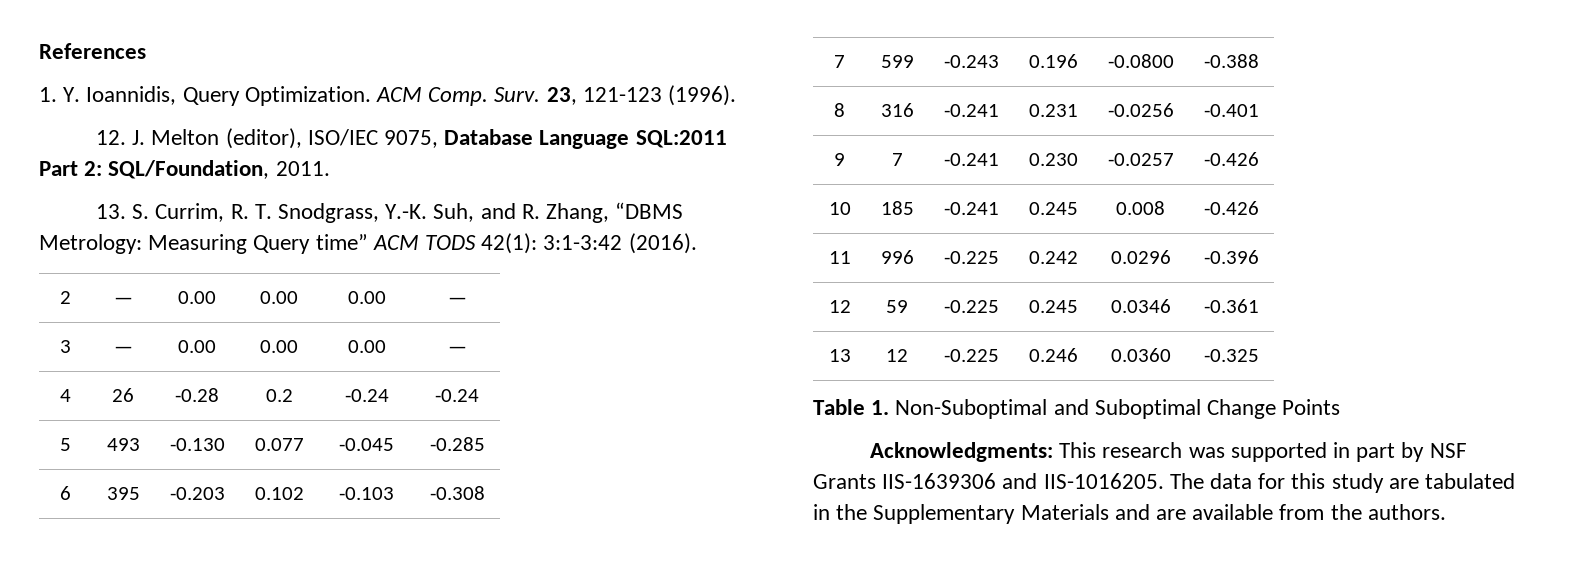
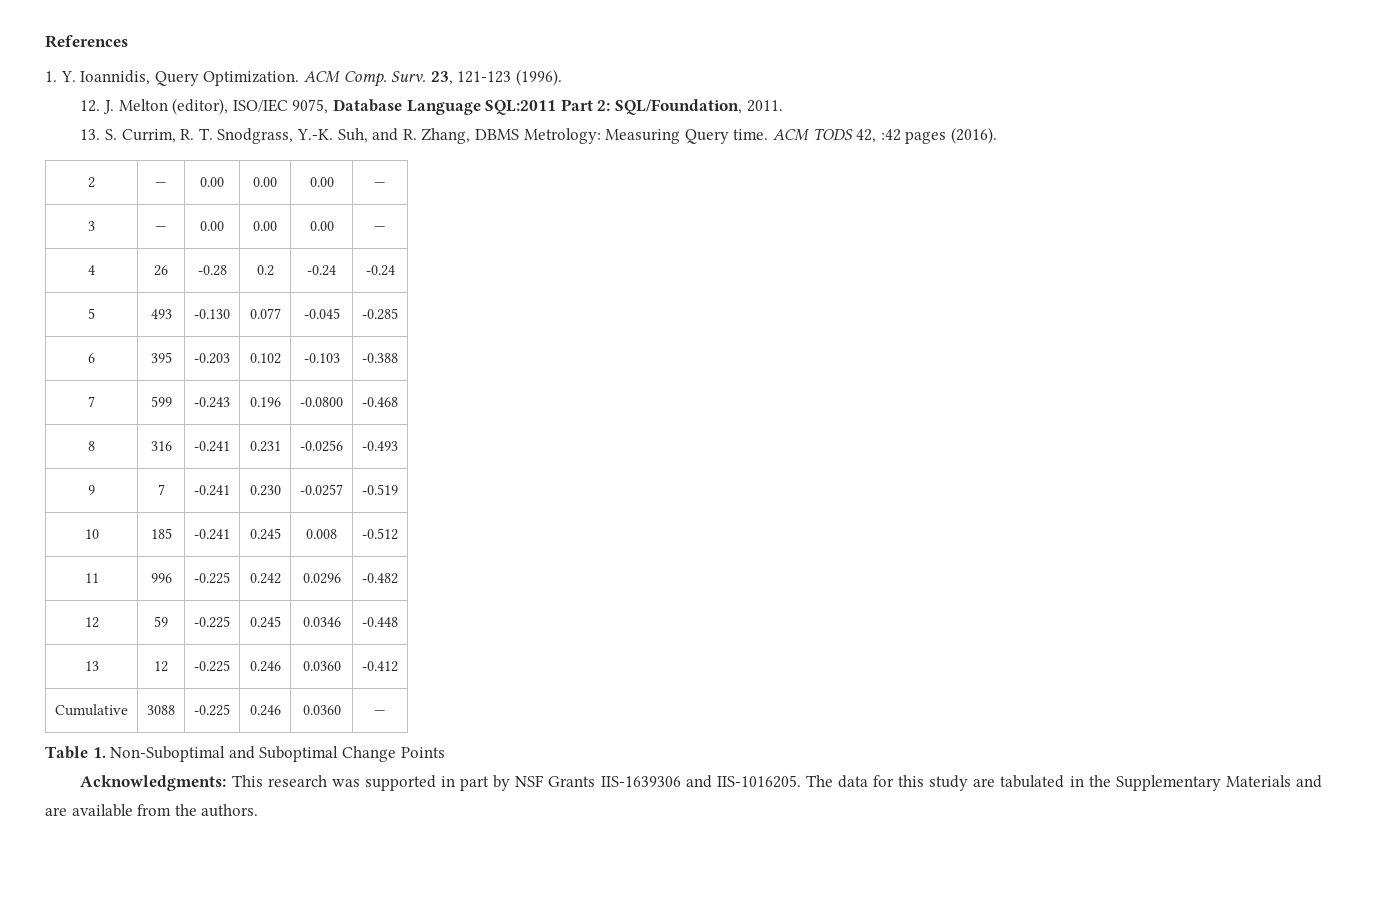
[615,202,684,219] “DBMS -> [474,129,519,140] DBMS
[315,234,368,250] time” -> [733,129,769,140] time.
[481,233,623,254] 42(1): 3:1-3:42 -> [856,129,947,144] 42, :42 pages
[429,486,485,500] -0.308 -> [362,353,398,363] -0.388
[1203,54,1259,68] -0.388 -> [362,397,398,407] -0.468
[1203,104,1259,117] -0.401 -> [362,441,398,451] -0.493
[1203,152,1259,166] -0.426 -> [362,484,398,495] -0.519
[1203,201,1259,215] -0.426 -> [362,528,398,540] -0.512
[1203,250,1259,264] -0.396 -> [362,573,398,584] -0.482
[1203,299,1259,313] -0.361 -> [362,617,398,627] -0.448
[1203,349,1259,362] -0.325 -> [362,661,398,672] [55,704,128,716] [147,705,175,715] [194,704,230,716] [249,705,281,716] [302,705,341,715] [374,710,386,715] -0.412 // Cumulative | 3088 | -0.225 | 0.246 | 0.0360 | —

